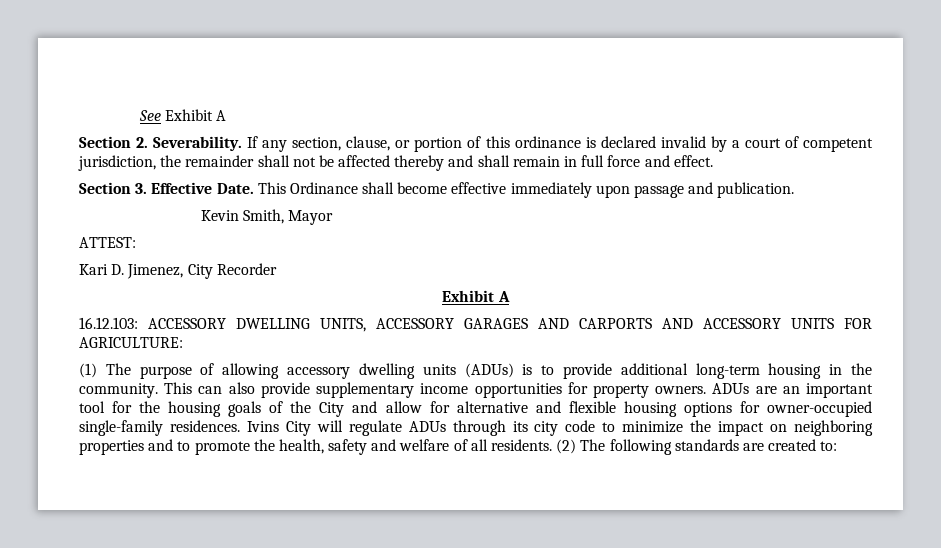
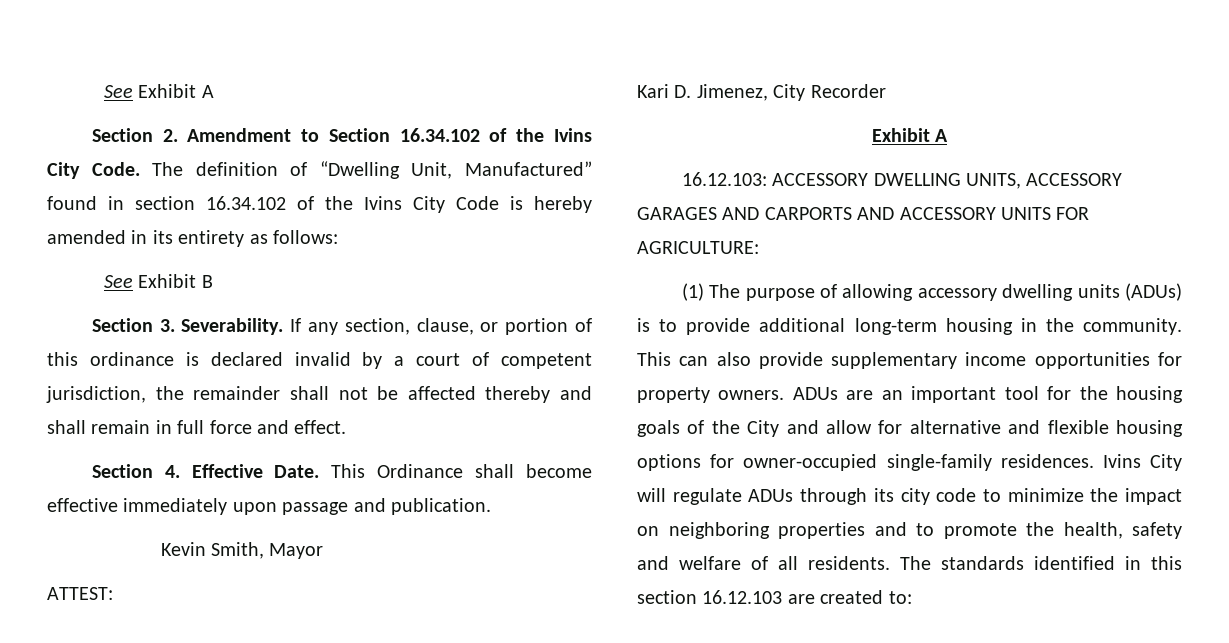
(149, 142) none -> [187,128,592,142] [47,161,592,179] [47,196,592,213] [47,230,338,247] [103,274,213,288] [91,318,175,332] Amendment to Section 16.34.102 of the Ivins City Code. The definition of “Dwelling Unit, Manufactured” found in section 16.34.102 of the Ivins City Code is hereby amended in its entirety as follows: // See Exhibit B // Section 3.
[135,183,148,194] 3. -> [164,465,180,478] 4.
[556,439,739,455] (2) The following standards -> [900,556,1182,570] [637,590,783,604] The standards identified in this section 16.12.103

